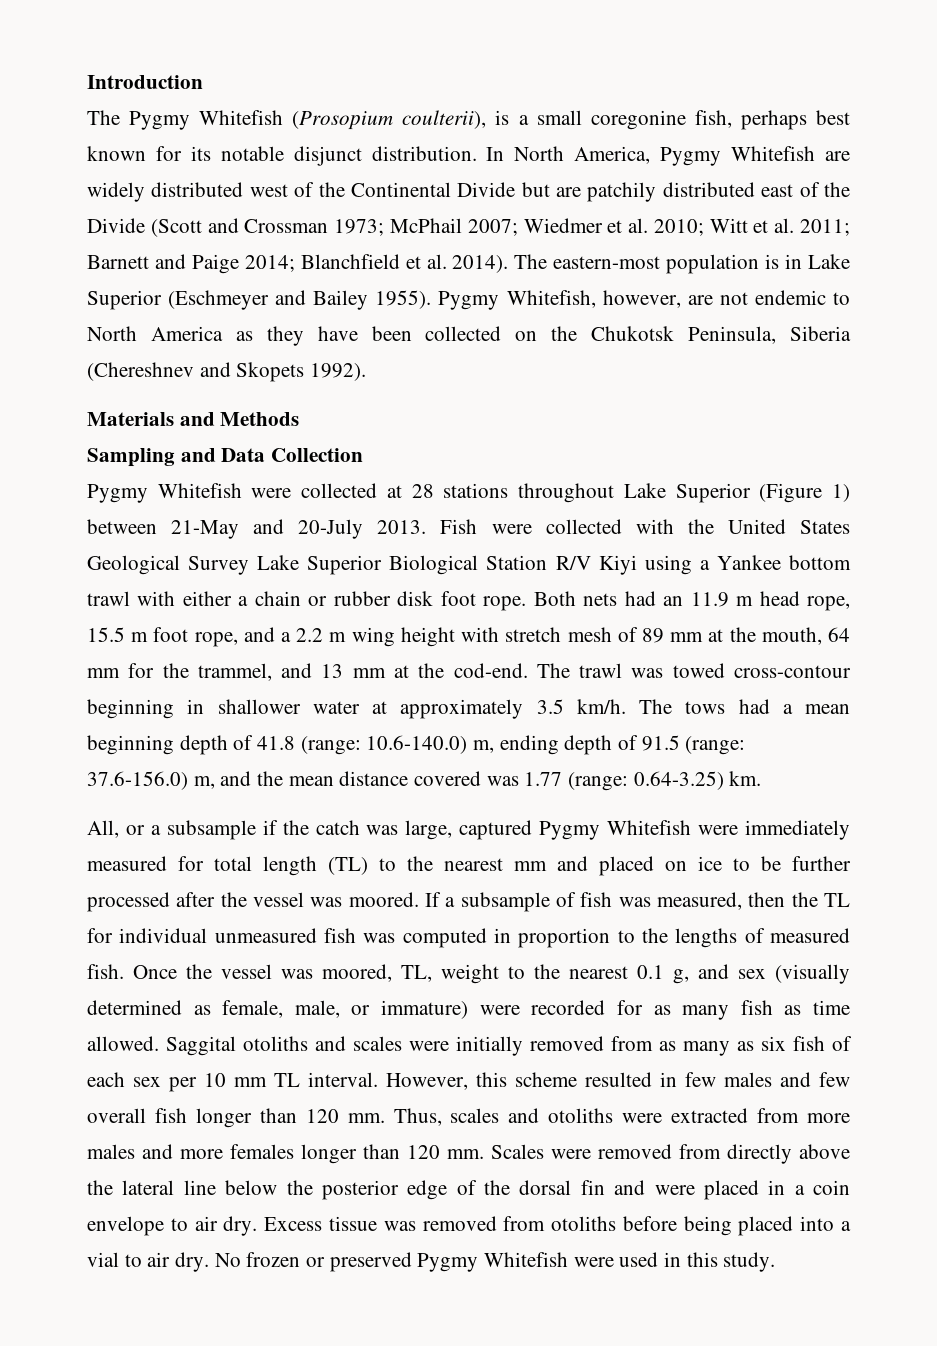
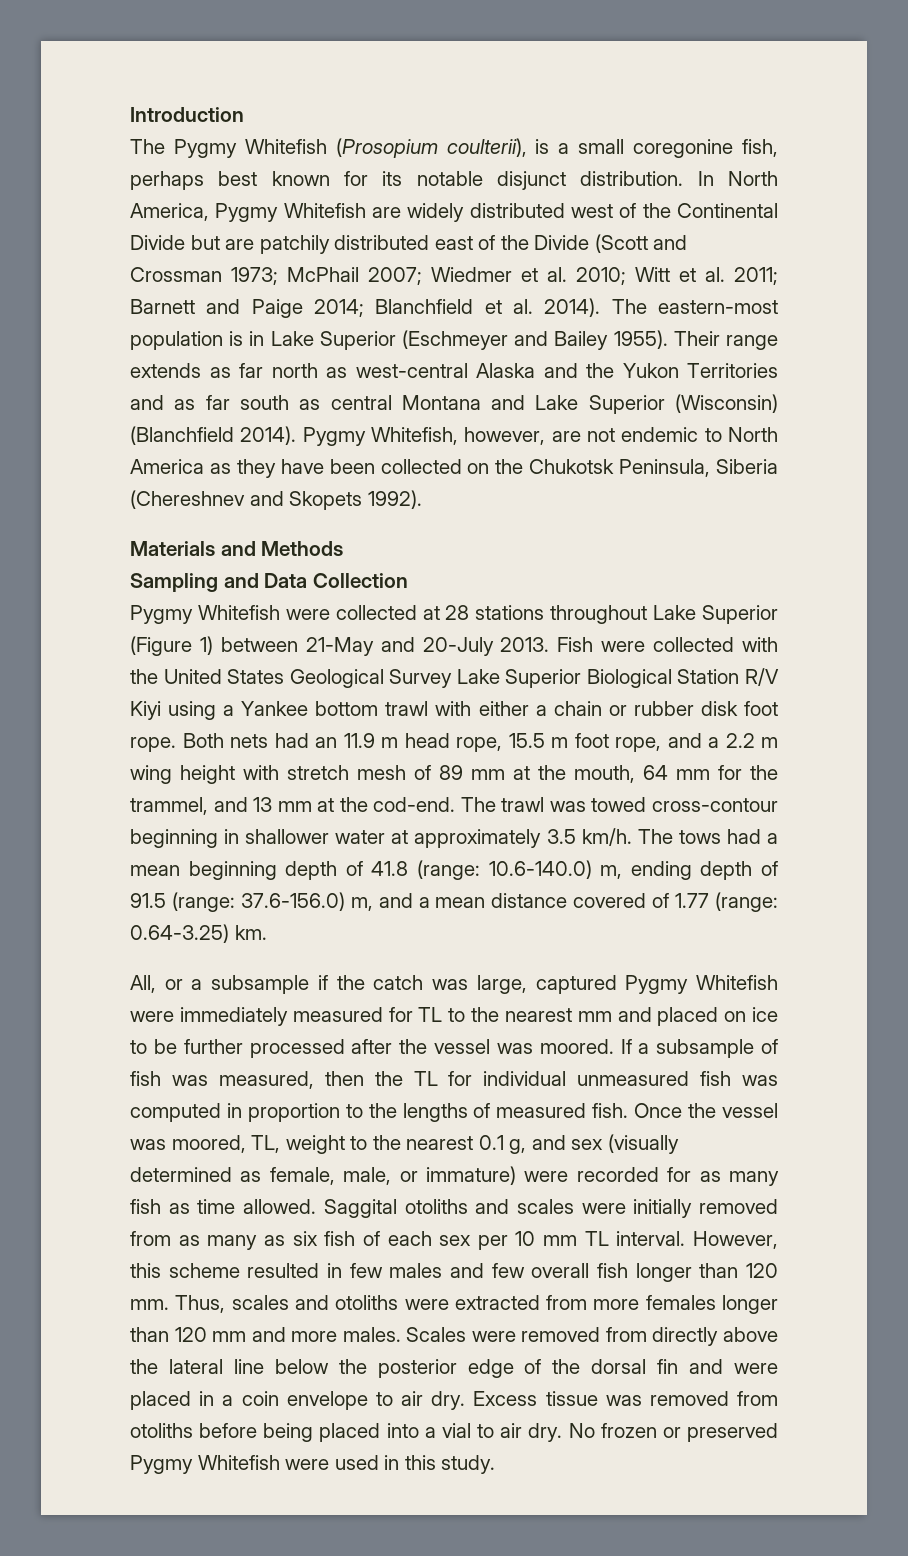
(432, 299) none -> [673,331,778,350] [130,363,778,378] [130,394,778,414] [130,426,297,445] Their range extends as far north as west-central Alaska and the Yukon Territories and as far south as central Montana and Lake Superior (Wisconsin) (Blanchfield 2014).
[257,771,284,786] the -> [418,897,430,908] a
[486,776,519,786] was -> [652,893,670,908] of
[214,856,368,876] total length (TL) -> [418,1007,443,1022] TL
[87,1144,223,1159] males and more -> (640, 1304) none
[447,1149,484,1159] mm. -> [212,1327,401,1342] mm and more males.

